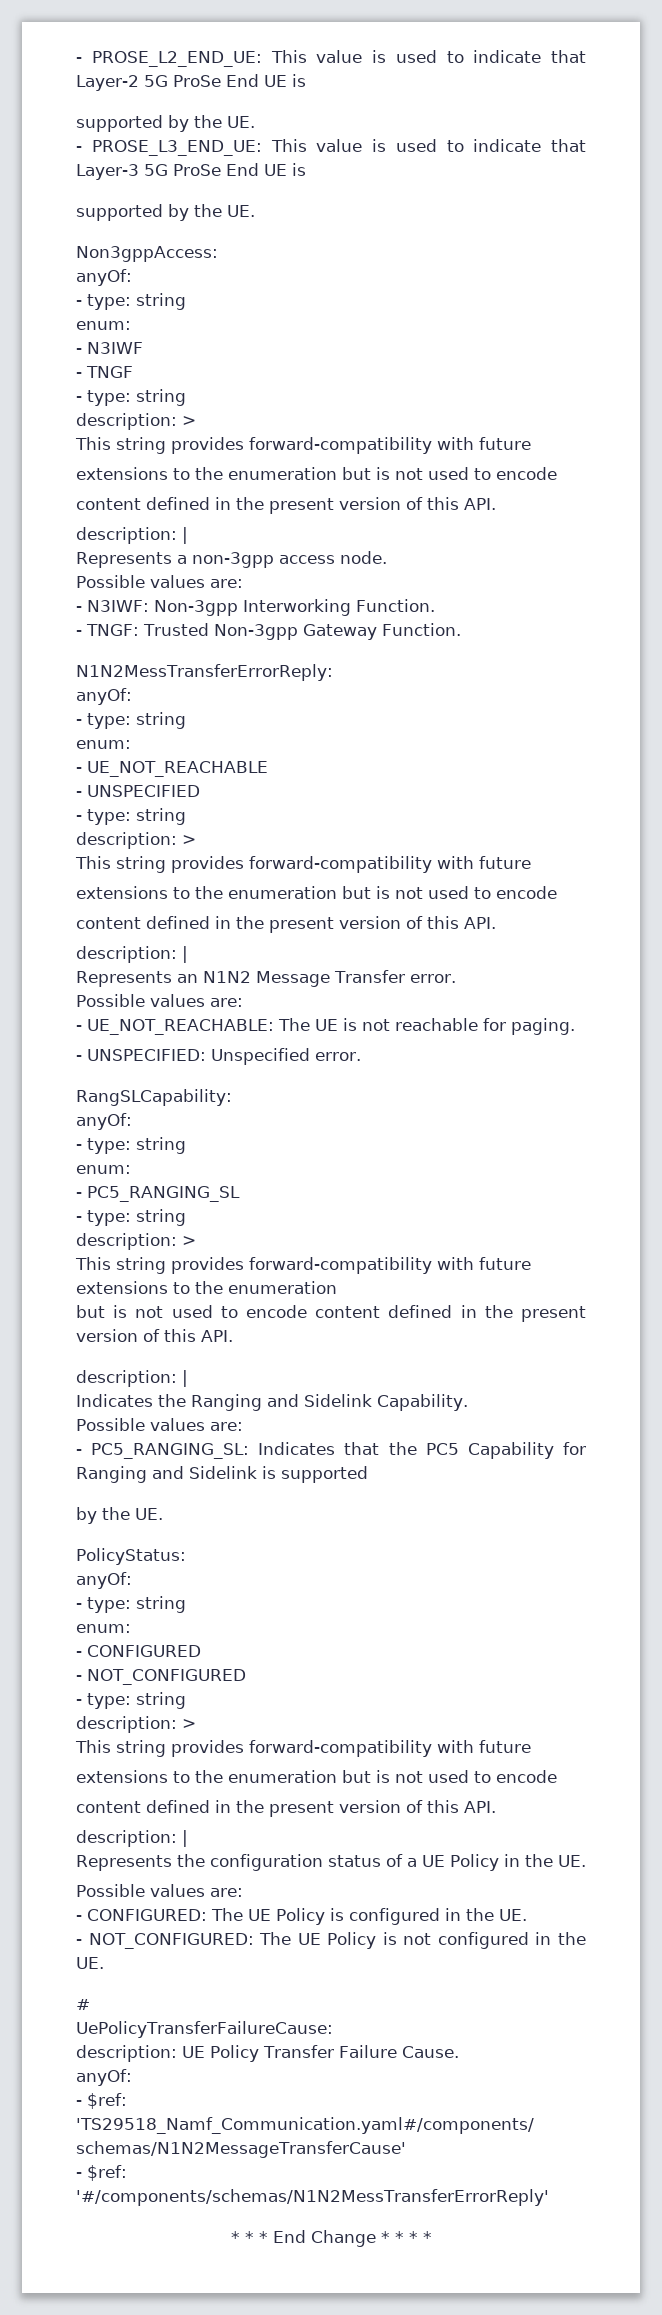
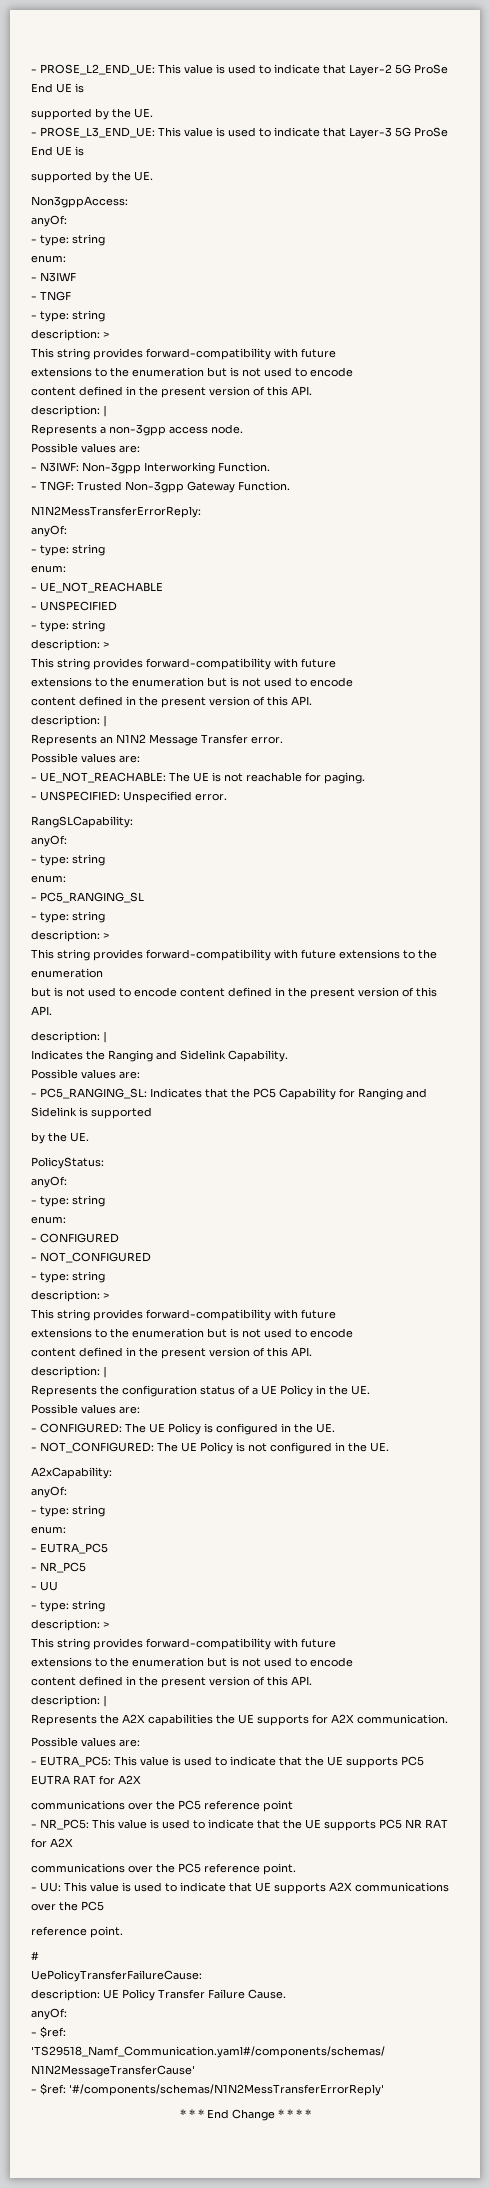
(104, 1963) none -> [31,1467,112,1479] [31,1486,67,1498] [31,1505,105,1517] [31,1526,66,1534] [31,1543,108,1554] [31,1562,86,1573] [31,1581,58,1591] [31,1600,105,1612] [31,1619,109,1631] [31,1638,336,1650] [31,1657,353,1667] [31,1676,312,1688] [31,1695,107,1707] [31,1714,448,1726] [31,1737,140,1747] [31,1756,424,1768] [31,1775,141,1785] [31,1800,293,1812] [31,1819,448,1831] [31,1838,73,1848] [31,1863,296,1875] [31,1882,449,1894] [31,1901,104,1911] [31,1926,123,1938] // A2xCapability: // anyOf: // - type: string // enum: // - EUTRA_PC5 // - NR_PC5 // - UU // - type: string // description: > // This string provides forward-compatibility with future // extensions to the enumeration but is not used to encode // content defined in the present version of this API. // description: | // Represents the A2X capabilities the UE supports for A2X communication. // Possible values are: // - EUTRA_PC5: This value is used to indicate that the UE supports PC5 EUTRA RAT for A2X // communications over the PC5 reference point // - NR_PC5: This value is used to indicate that the UE supports PC5 NR RAT for A2X // communications over the PC5 reference point. // - UU: This value is used to indicate that UE supports A2X communications over the PC5 // reference point.

